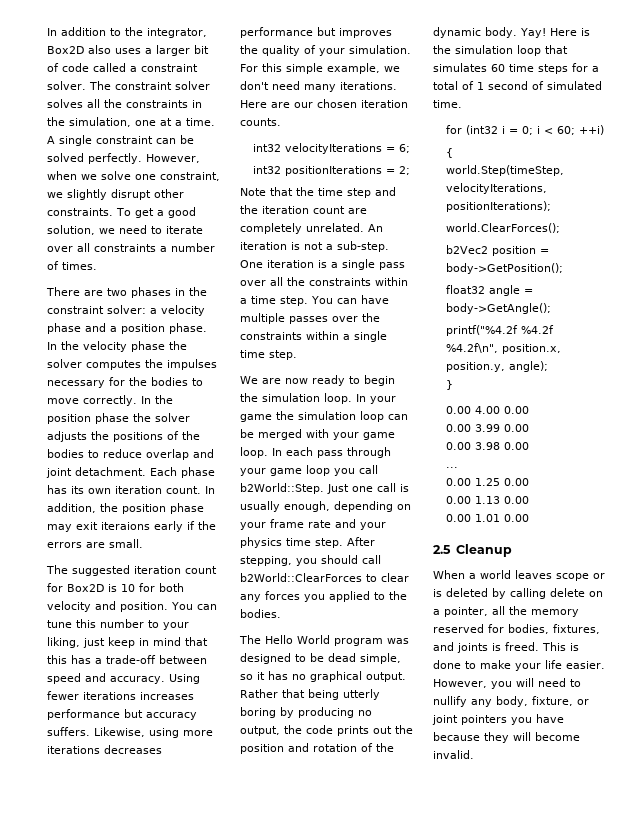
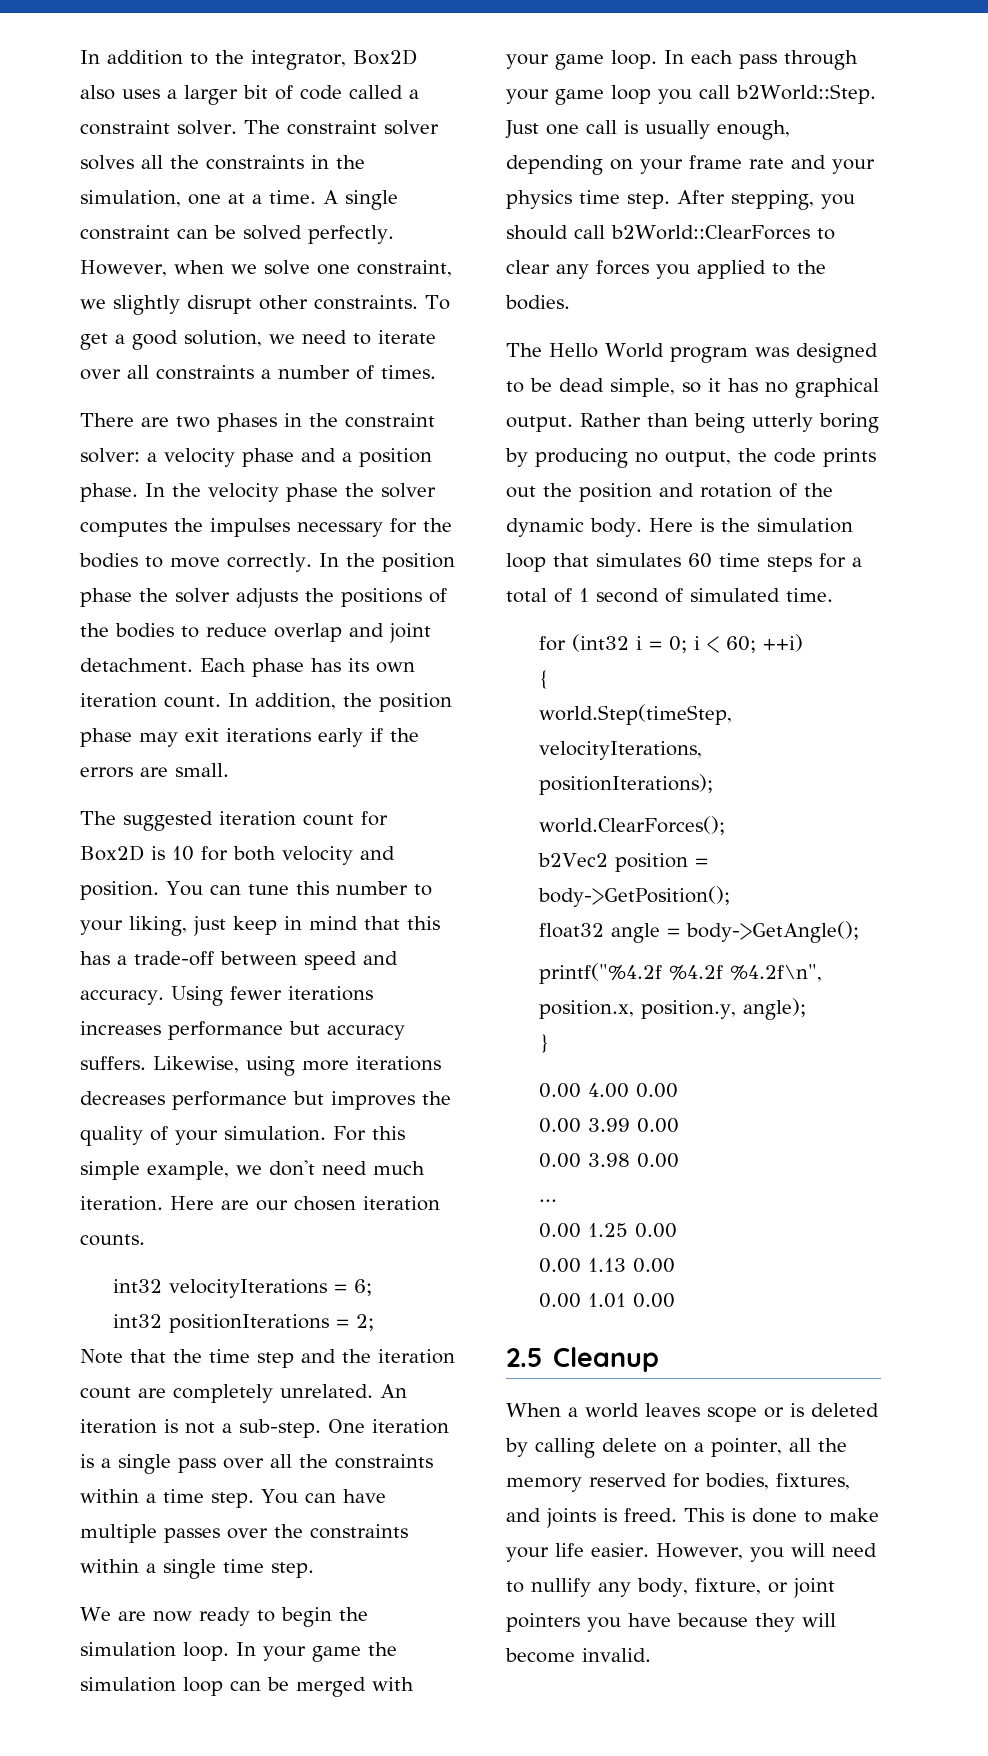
[101,522,150,530] iteraions -> [226,728,311,743] iterations
[304,82,397,92] many iterations. -> [373,1161,425,1175] [80,1196,163,1211] much iteration.
[282,689,305,698] that -> [647,413,688,427] than
[519,28,546,38] Yay! -> (642, 527) none

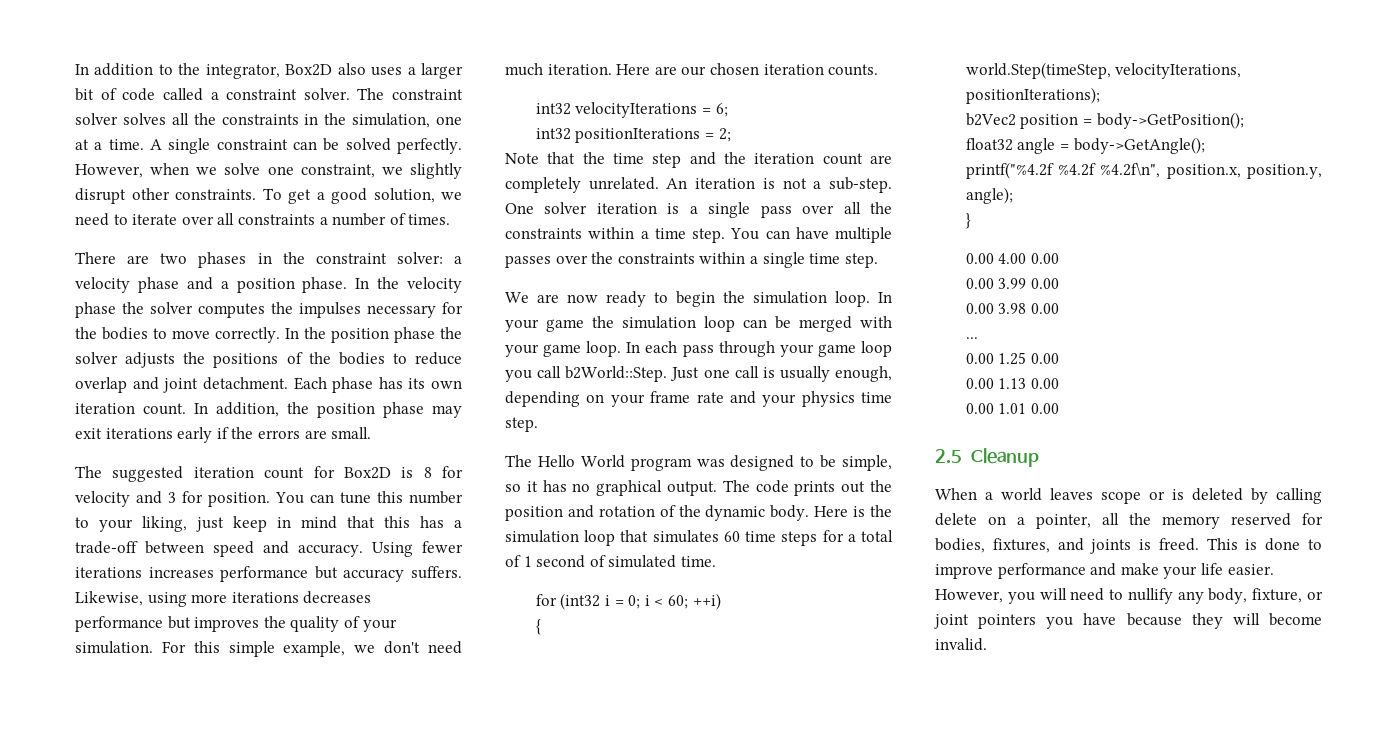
[172,846,395,865] 10 for both velocity and -> [423,466,463,478] [75,491,203,507] 8 for velocity and 3 for
(365, 1426) none -> [544,202,588,214] solver
[677,190,855,210] [506,225,835,240] [506,260,826,279] [505,295,570,310] After stepping, you should call b2World::ClearForces to clear any forces you applied to the bodies. -> (538, 424) none
[559,378,604,392] dead -> (837, 461) none
[580,413,879,433] [505,448,767,468] Rather than being utterly boring by producing no output, the -> [722,480,750,492] The
[539,816,726,835] // world.ClearForces(); -> (1100, 95) none
(822, 1517) none -> [935,563,1117,579] improve performance and

